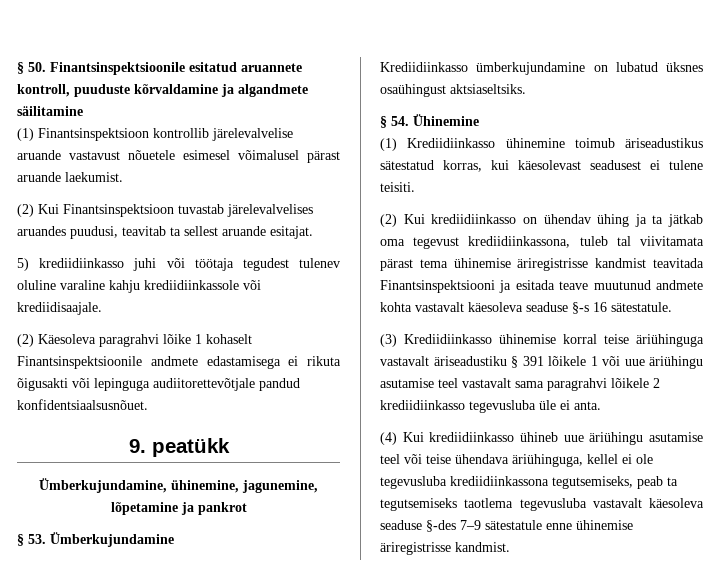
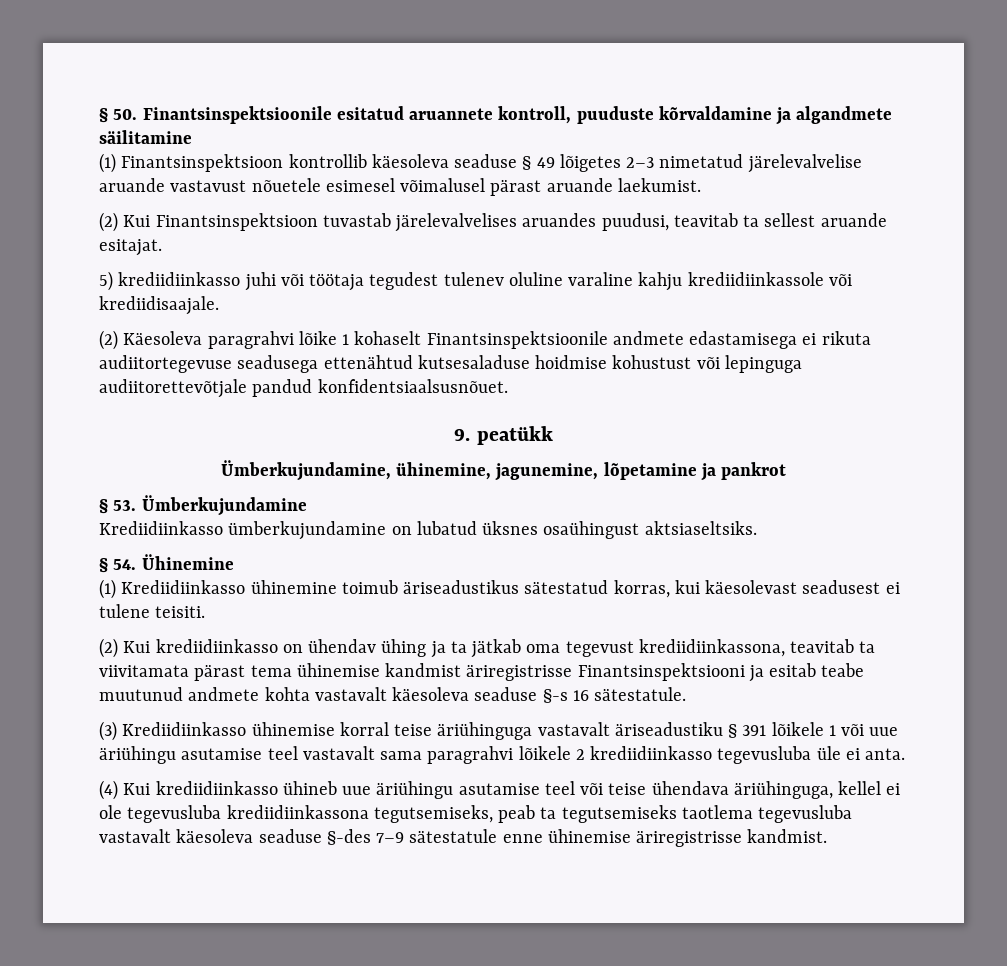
(209, 133) none -> [371,154,744,172] käesoleva seaduse § 49 lõigetes 2–3 nimetatud
[17,378,68,391] õigusakti -> [99,355,692,373] audiitortegevuse seadusega ettenähtud kutsesaladuse hoidmise kohustust
[579,236,631,246] tuleb tal -> [790,639,876,653] teavitab ta
[517,258,704,271] [380,280,589,293] äriregistrisse kandmist teavitada Finantsinspektsiooni ja esitada teave -> [385,663,865,682] kandmist äriregistrisse Finantsinspektsiooni ja esitab teabe

